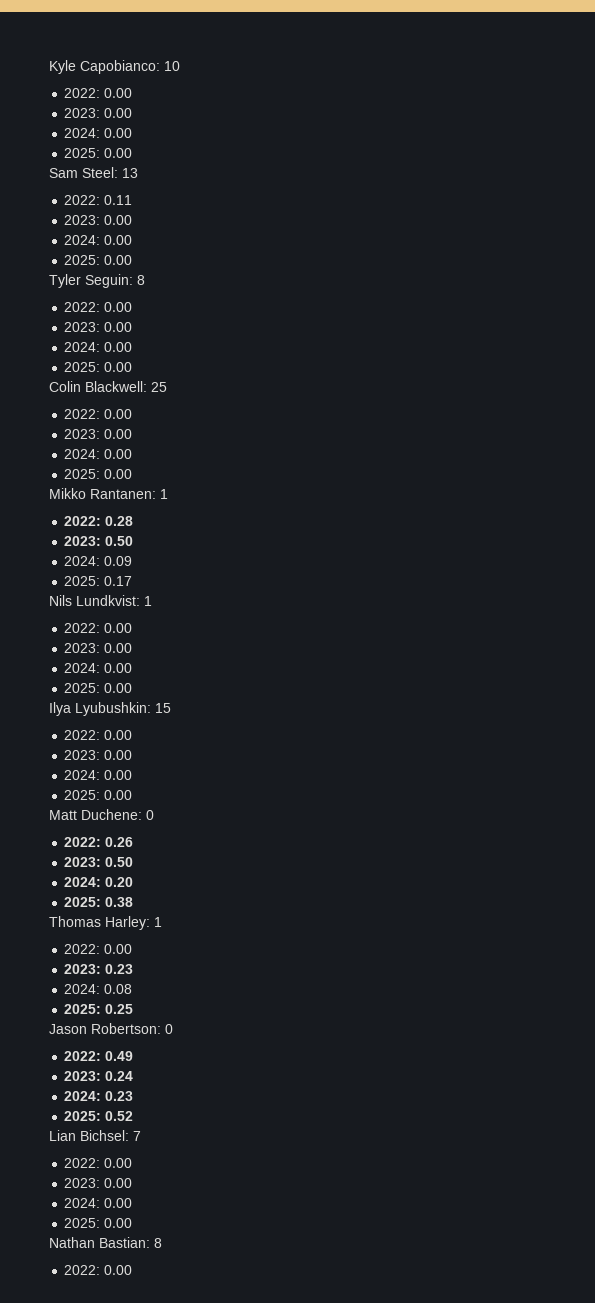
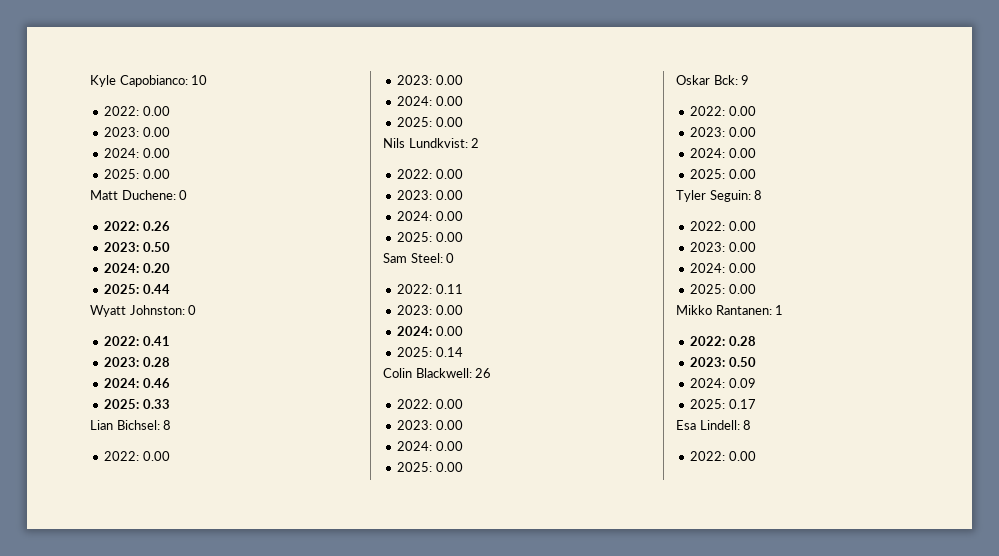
[49,167,138,178] [64,195,133,205] [64,215,133,225] [64,235,133,245] [64,255,133,265] [49,274,145,288] [64,302,133,312] [64,322,133,332] [64,342,133,352] [64,362,133,372] [49,381,167,392] Sam Steel: 13 // 2022: 0.11 // 2023: 0.00 // 2024: 0.00 // 2025: 0.00 // Tyler Seguin: 8 // 2022: 0.00 // 2023: 0.00 // 2024: 0.00 // 2025: 0.00 // Colin Blackwell: 25 -> [90,190,188,200] [104,221,170,231] [104,242,170,252] [104,263,170,273] [104,284,170,294] [90,305,197,317] [104,336,170,346] [104,357,170,367] [104,378,170,388] [104,399,170,409] [90,420,172,430] [104,451,170,461] [397,75,463,85] [397,96,463,106] [397,117,463,127] [383,138,480,148] [397,169,463,179] [397,190,463,200] [397,211,463,221] [397,232,463,242] [383,253,455,263] [397,284,463,294] [397,305,463,315] [397,326,463,336] [397,347,463,357] [383,368,492,378] [397,399,463,409] [397,420,463,430] [397,441,463,451] [397,462,463,472] [676,75,750,85] [690,106,756,116] [690,127,756,137] [690,148,756,158] [690,169,756,179] [676,190,763,202] Matt Duchene: 0 // 2022: 0.26 // 2023: 0.50 // 2024: 0.20 // 2025: 0.44 // Wyatt Johnston: 0 // 2022: 0.41 // 2023: 0.28 // 2024: 0.46 // 2025: 0.33 // Lian Bichsel: 8 // 2022: 0.00 // 2023: 0.00 // 2024: 0.00 // 2025: 0.00 // Nils Lundkvist: 2 // 2022: 0.00 // 2023: 0.00 // 2024: 0.00 // 2025: 0.00 // Sam Steel: 0 // 2022: 0.11 // 2023: 0.00 // 2024: 0.00 // 2025: 0.14 // Colin Blackwell: 26 // 2022: 0.00 // 2023: 0.00 // 2024: 0.00 // 2025: 0.00 // Oskar Bck: 9 // 2022: 0.00 // 2023: 0.00 // 2024: 0.00 // 2025: 0.00 // Tyler Seguin: 8
[49,595,152,606] [64,623,133,633] [64,643,133,653] [64,663,133,673] [64,683,133,693] [49,702,171,716] [64,730,133,740] [64,750,133,760] [64,770,133,780] [64,790,133,800] [49,809,154,820] [64,837,134,847] [64,857,134,867] [64,877,134,887] [64,897,134,907] [49,916,162,930] [64,944,133,954] [64,964,134,974] [64,984,133,994] [64,1004,134,1014] [49,1023,173,1034] [64,1051,134,1061] [64,1071,134,1081] [64,1091,134,1101] [64,1111,134,1121] [49,1130,141,1141] [64,1158,133,1168] [64,1178,133,1188] [64,1198,133,1208] [64,1218,133,1228] [49,1237,150,1248] Nils Lundkvist: 1 // 2022: 0.00 // 2023: 0.00 // 2024: 0.00 // 2025: 0.00 // Ilya Lyubushkin: 15 // 2022: 0.00 // 2023: 0.00 // 2024: 0.00 // 2025: 0.00 // Matt Duchene: 0 // 2022: 0.26 // 2023: 0.50 // 2024: 0.20 // 2025: 0.38 // Thomas Harley: 1 // 2022: 0.00 // 2023: 0.23 // 2024: 0.08 // 2025: 0.25 // Jason Robertson: 0 // 2022: 0.49 // 2023: 0.24 // 2024: 0.23 // 2025: 0.52 // Lian Bichsel: 7 // 2022: 0.00 // 2023: 0.00 // 2024: 0.00 // 2025: 0.00 // Nathan Bastian: -> [676,420,740,430] Esa Lindell:

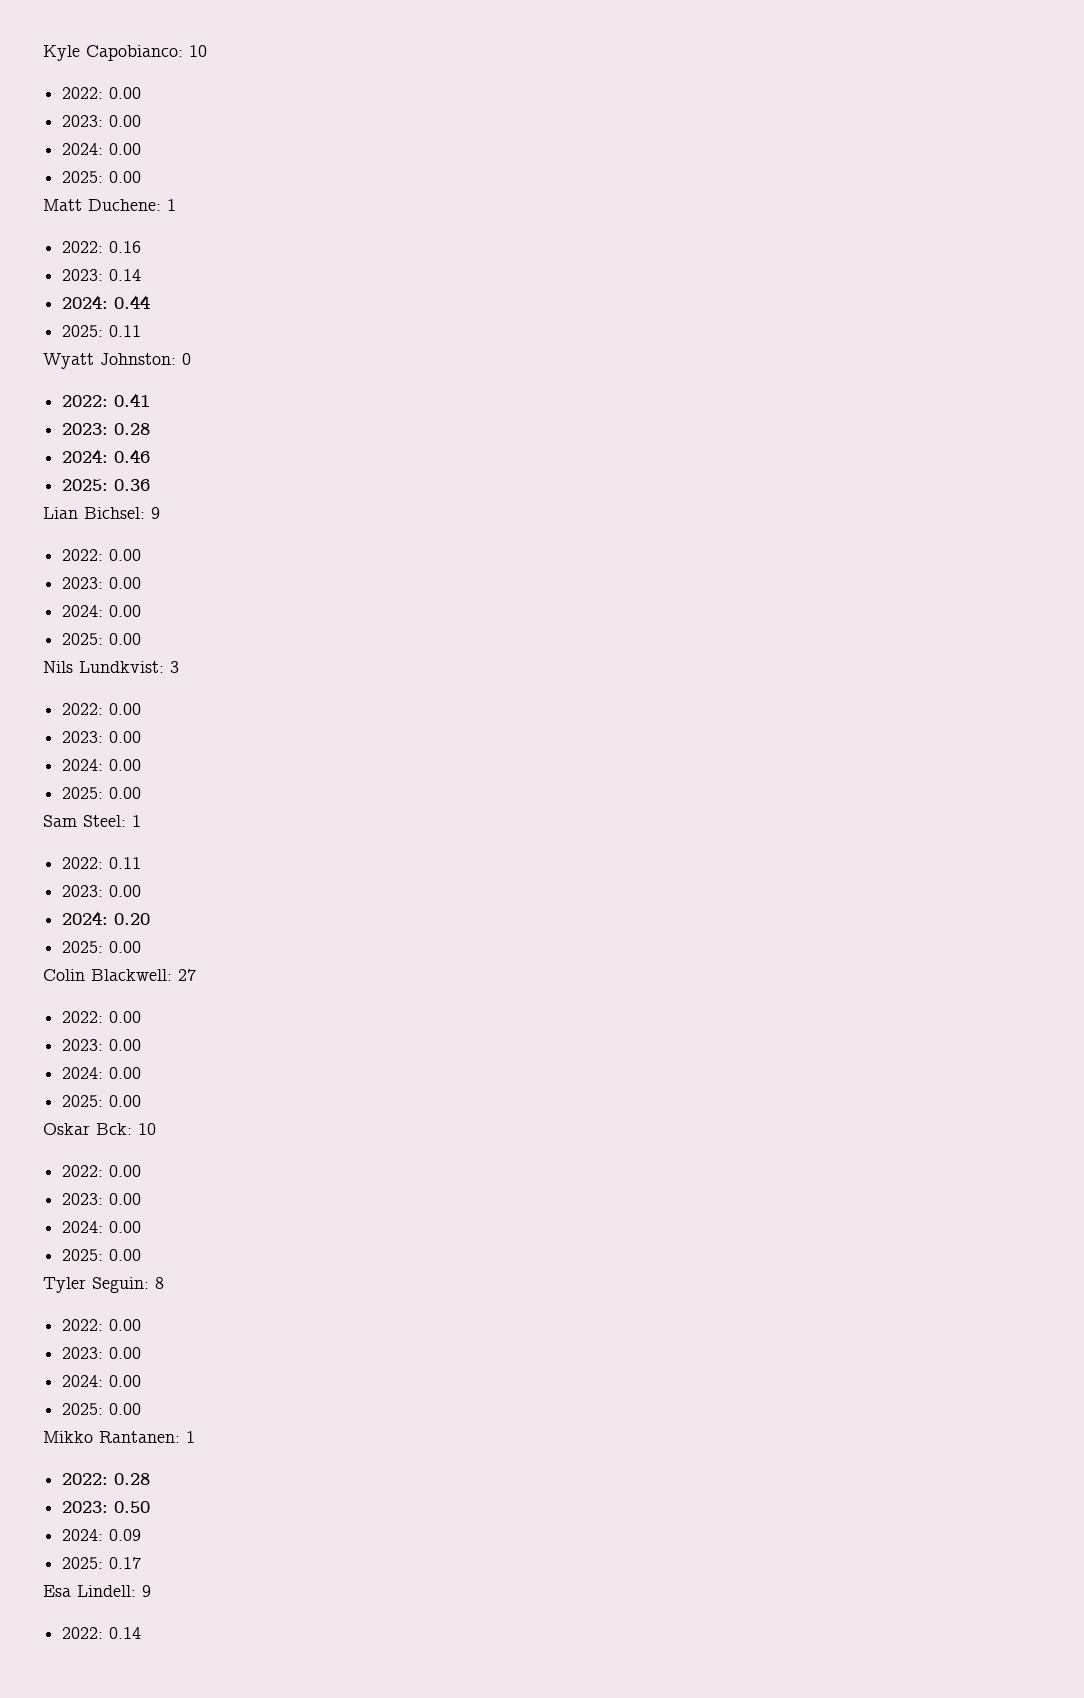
[179,190,188,200] [104,221,170,231] [104,242,170,252] [104,263,170,273] [104,284,170,294] 0 // 2022: 0.26 // 2023: 0.50 // 2024: 0.20 // 2025: 0.44 -> [167,199,176,211] [62,241,142,253] [62,269,142,281] [62,295,151,309] [62,325,142,337] 1 // 2022: 0.16 // 2023: 0.14 // 2024: 0.44 // 2025: 0.11
[142,399,170,409] 0.33 -> [114,479,151,491] 0.36
[163,420,172,430] 8 -> [151,507,160,519] 9
[471,138,480,148] 2 -> [170,661,179,673] 3
[446,253,455,263] 0 -> [132,815,141,827] 1
[435,326,463,336] [397,347,463,357] 0.00 // 2025: 0.14 -> [114,913,151,925] [62,941,142,953] 0.20 // 2025: 0.00
[475,368,492,378] 26 -> [178,969,196,981] 27
[741,75,750,85] 9 -> [138,1123,156,1135] 10
[743,420,752,430] [690,451,756,461] 8 // 2022: 0.00 -> [142,1585,151,1597] [62,1627,142,1639] 9 // 2022: 0.14

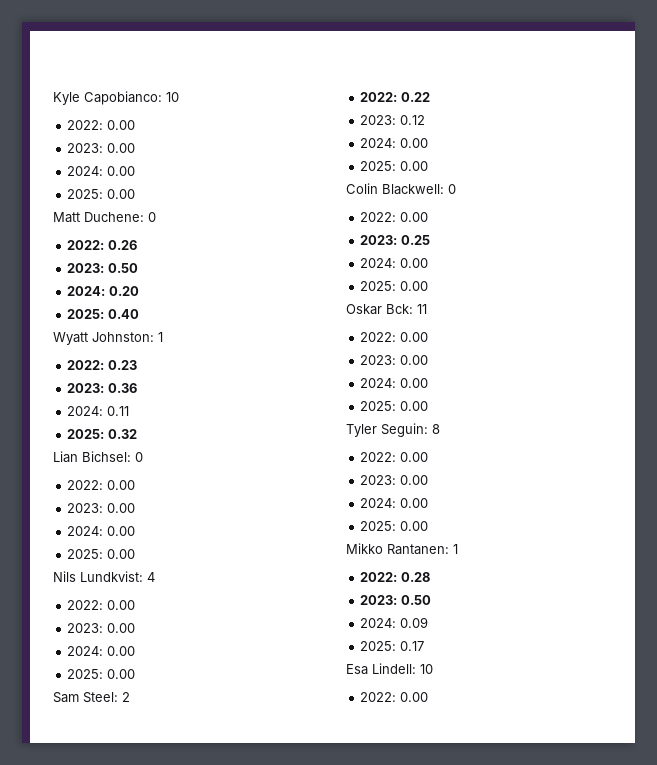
[167,199,176,211] [62,241,142,253] [62,269,142,281] [62,295,151,309] [62,325,142,337] [43,353,191,369] [62,393,151,407] [62,423,151,435] [62,449,151,463] [62,479,151,491] 1 // 2022: 0.16 // 2023: 0.14 // 2024: 0.44 // 2025: 0.11 // Wyatt Johnston: 0 // 2022: 0.41 // 2023: 0.28 // 2024: 0.46 // 2025: 0.36 -> [148,212,156,222] [67,240,138,250] [67,263,139,273] [67,286,140,296] [67,309,140,319] [53,332,163,345] [67,360,138,370] [67,383,138,393] [67,406,130,416] [67,429,138,439] 0 // 2022: 0.26 // 2023: 0.50 // 2024: 0.20 // 2025: 0.40 // Wyatt Johnston: 1 // 2022: 0.23 // 2023: 0.36 // 2024: 0.11 // 2025: 0.32
[151,507,160,519] 9 -> [135,452,143,462] 0
[170,661,179,673] 3 -> [147,572,155,582] 4
[132,815,141,827] [62,857,142,869] [62,885,142,897] [62,911,151,925] 1 // 2022: 0.11 // 2023: 0.00 // 2024: 0.20 -> [122,692,130,702] [360,92,431,102] [360,115,426,125] [360,138,429,148] 2 // 2022: 0.22 // 2023: 0.12 // 2024: 0.00
[178,969,196,981] [62,1011,142,1023] [62,1039,142,1051] 27 // 2022: 0.00 // 2023: 0.00 -> [448,184,456,194] [360,212,429,222] [360,235,431,245] 0 // 2022: 0.00 // 2023: 0.25
[138,1123,156,1135] 10 -> [417,304,427,314] 11
[142,1585,151,1597] [62,1627,142,1639] 9 // 2022: 0.14 -> [420,664,433,674] [360,692,429,702] 10 // 2022: 0.00

